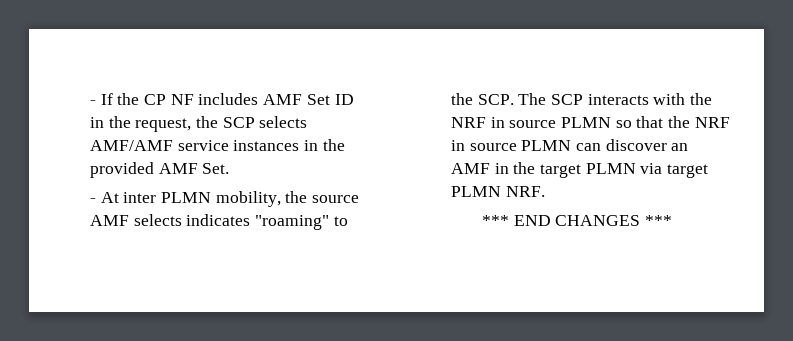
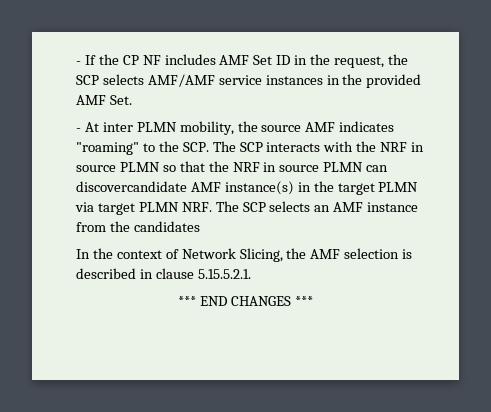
[133,214,182,226] selects -> (336, 127) none
[605,139,689,151] [450,163,490,174] discover an AMF -> [75,181,294,195] discovercandidate AMF instance(s)
(545, 191) none -> [215,201,419,212] [75,221,200,232] [75,248,413,262] [75,268,251,279] The SCP selects an AMF instance from the candidates // In the context of Network Slicing, the AMF selection is described in clause 5.15.5.2.1.

